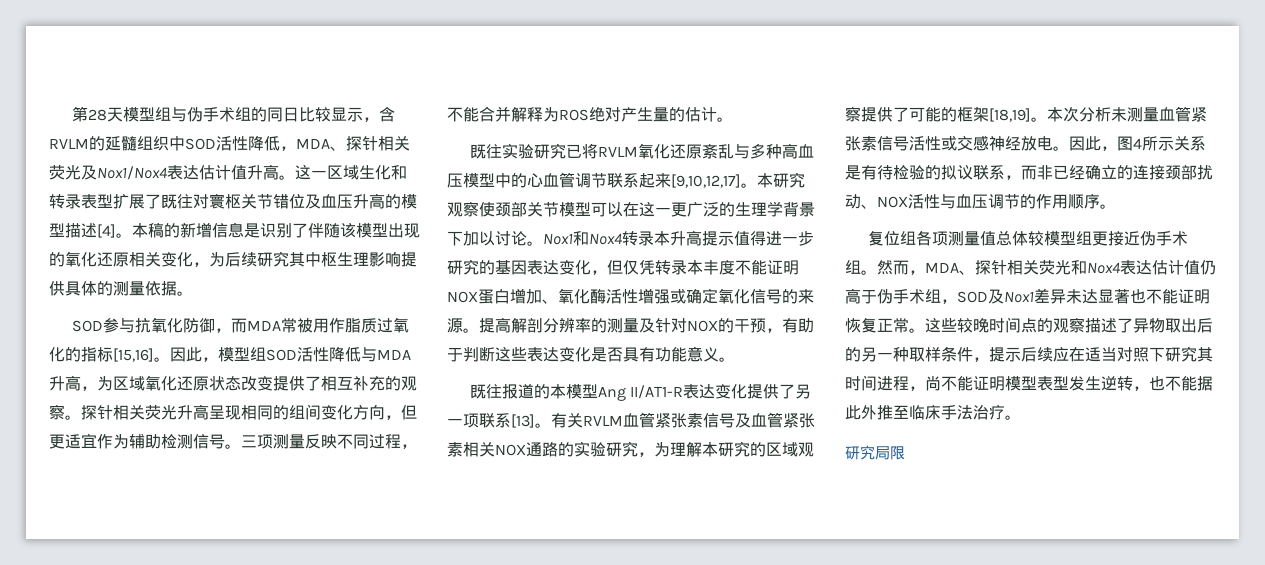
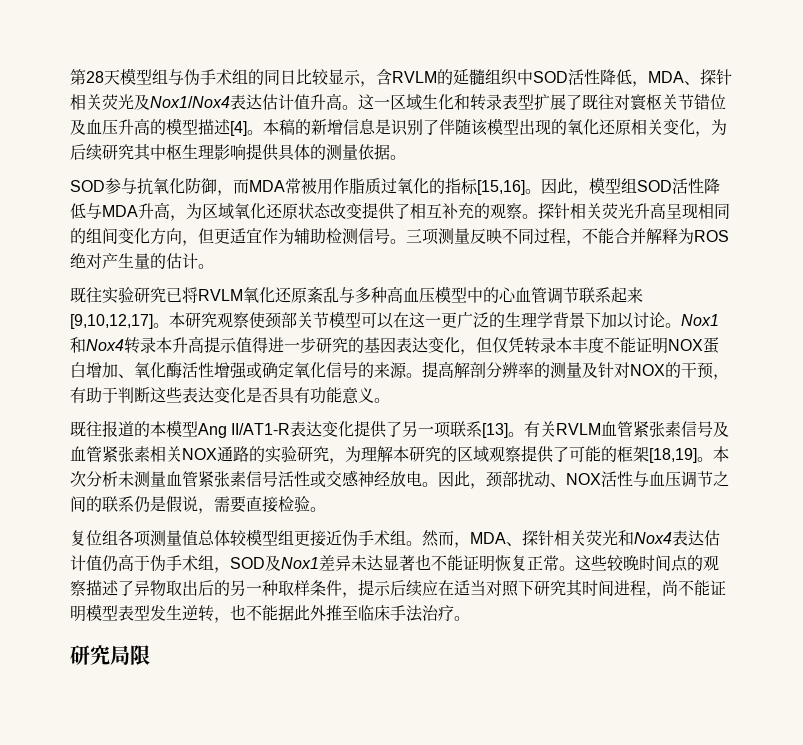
[1117,136,1206,151] [845,165,1165,180] 图4所示关系是有待检验的拟议联系，而非已经确立的连接 -> (486, 486) none
[1020,194,1100,209] 的作用顺序 -> [713,471,729,487] [70,496,310,514] 之间的联系仍是假说，需要直接检验

